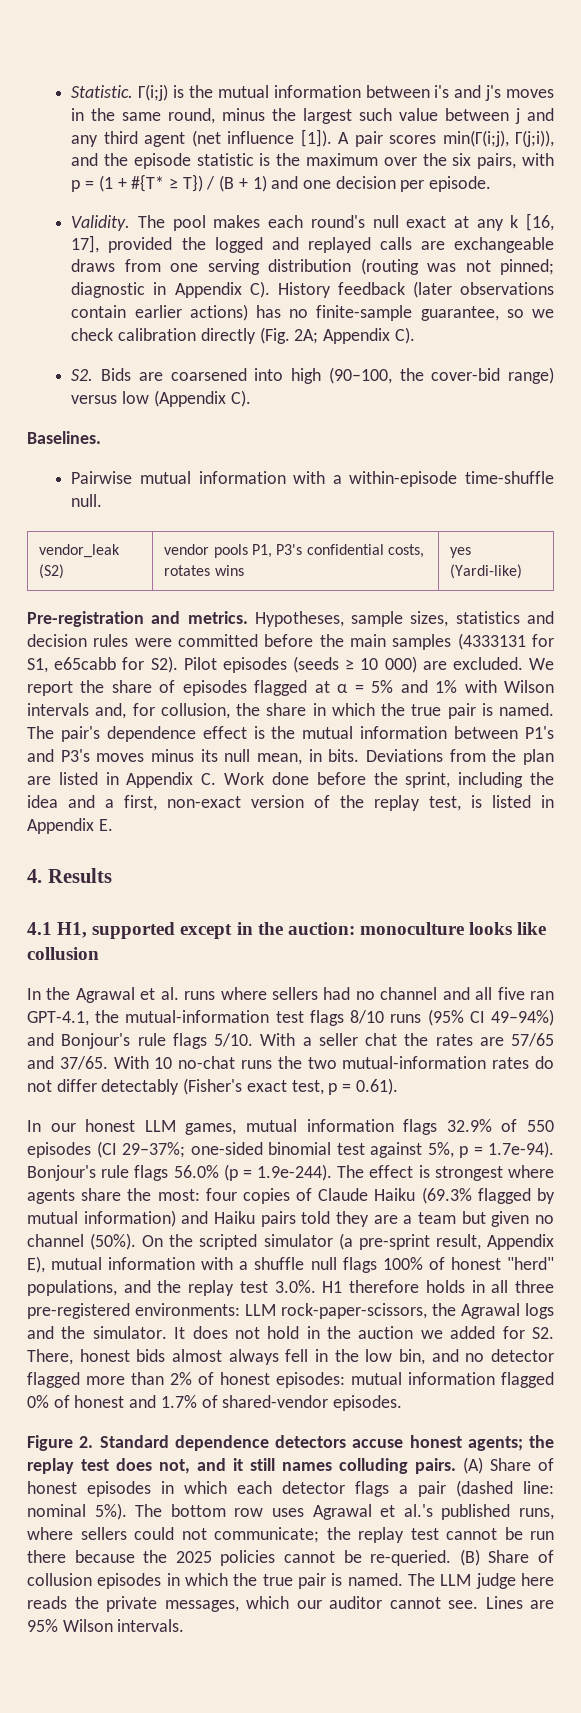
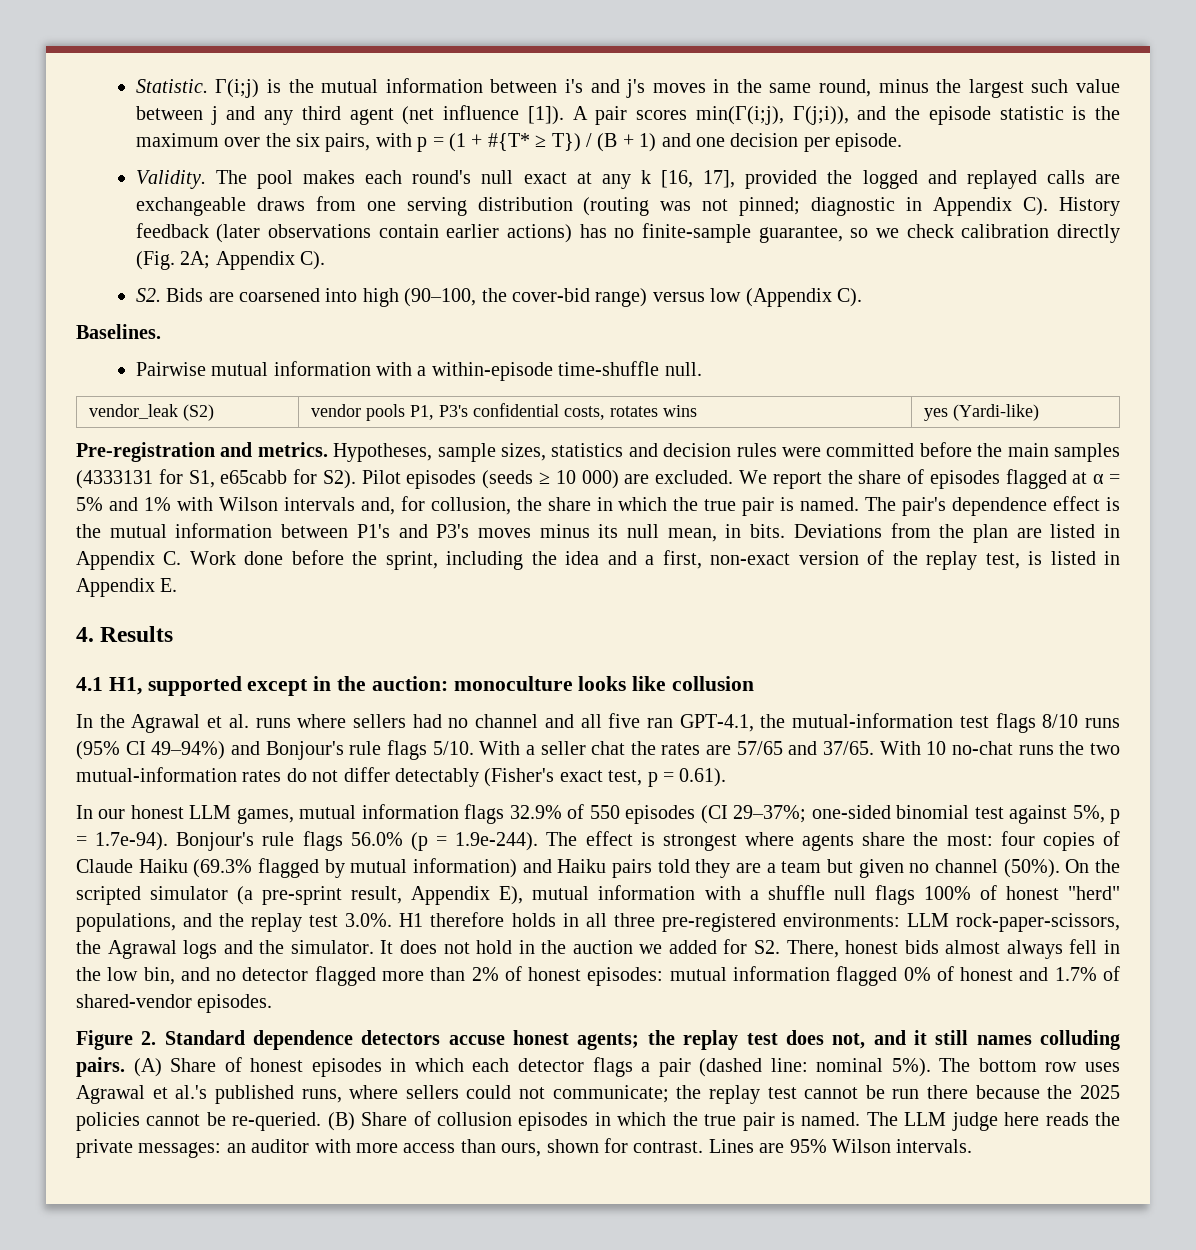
[164,1596,478,1612] messages, which our auditor cannot see. -> [138,1138,704,1158] messages: an auditor with more access than ours, shown for contrast.

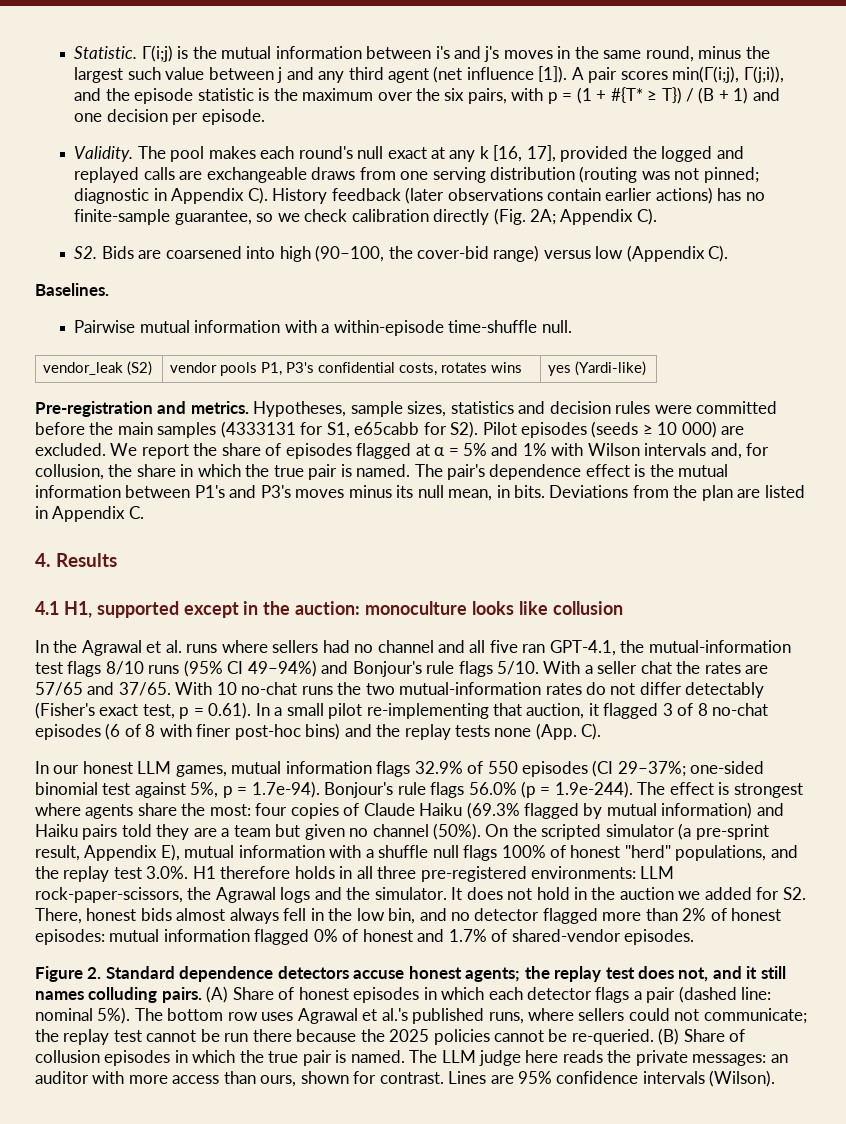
[189,550,1120,570] [76,578,178,597] Work done before the sprint, including the idea and a first, non-exact version of the replay test, is listed in Appendix E. -> (144, 512) none
(727, 777) none -> [255,703,769,719] [35,723,602,740] In a small pilot re-implementing that auction, it flagged 3 of 8 no-chat episodes (6 of 8 with finer post-hoc bins) and the replay tests none (App. C).
[831,1139,973,1153] Wilson intervals. -> [556,1070,776,1087] confidence intervals (Wilson).

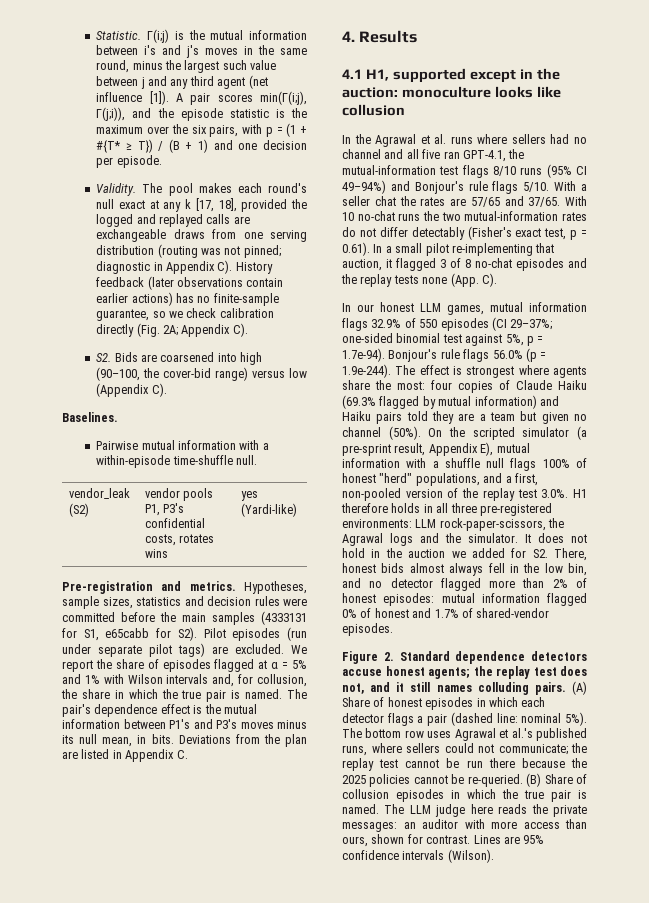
[493,145,556,162] [16, 17], -> [195,198,237,212] [17, 18],
[591,421,717,438] (seeds ≥ 10 000) -> [287,627,307,641] [62,643,205,657] (run under separate pilot tags)
[105,723,341,740] (6 of 8 with finer post-hoc bins) -> (564, 264) none
(798, 851) none -> [505,473,538,486] [342,488,459,501] a first, non-pooled version of

